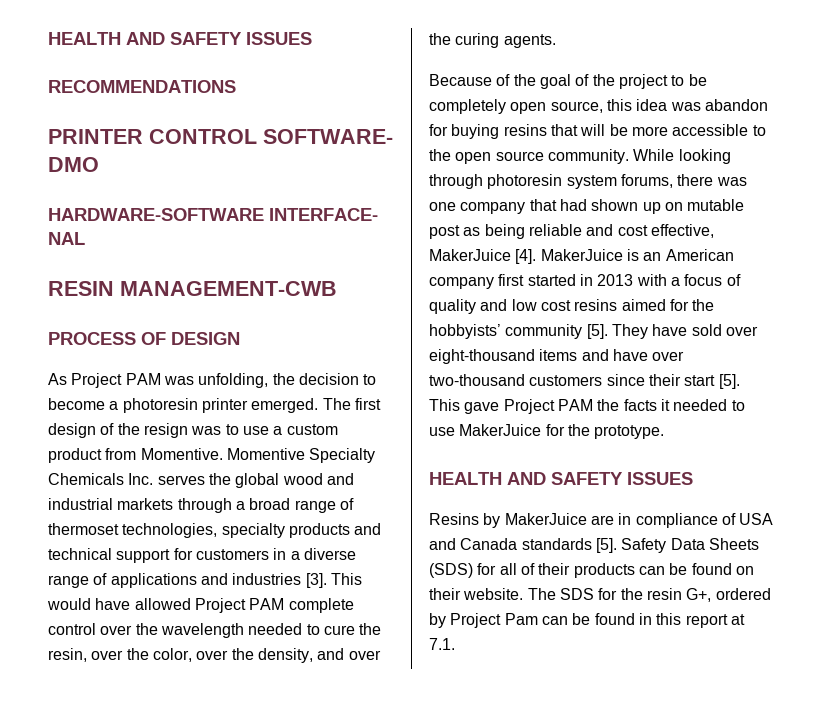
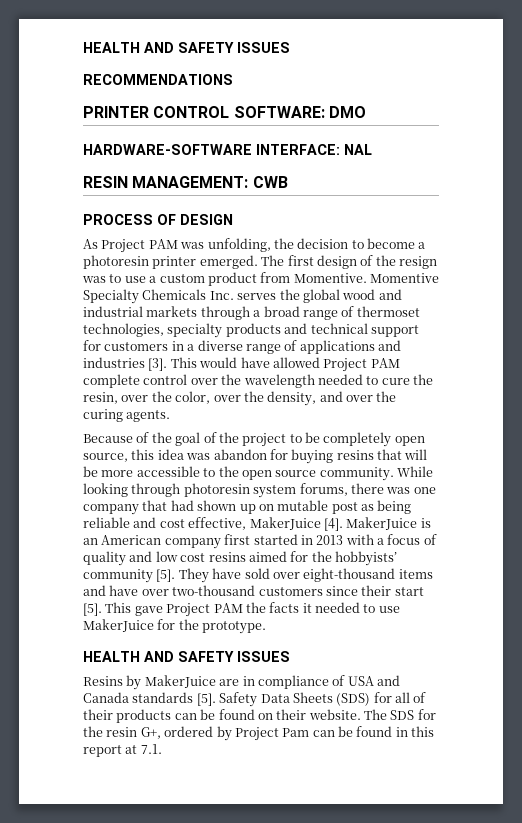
[263,129,393,144] SOFTWARE- -> [233,106,325,118] SOFTWARE:
[269,208,378,221] INTERFACE- -> [256,144,340,155] INTERFACE:
[120,281,337,296] MANAGEMENT-CWB -> [132,176,288,188] MANAGEMENT: CWB

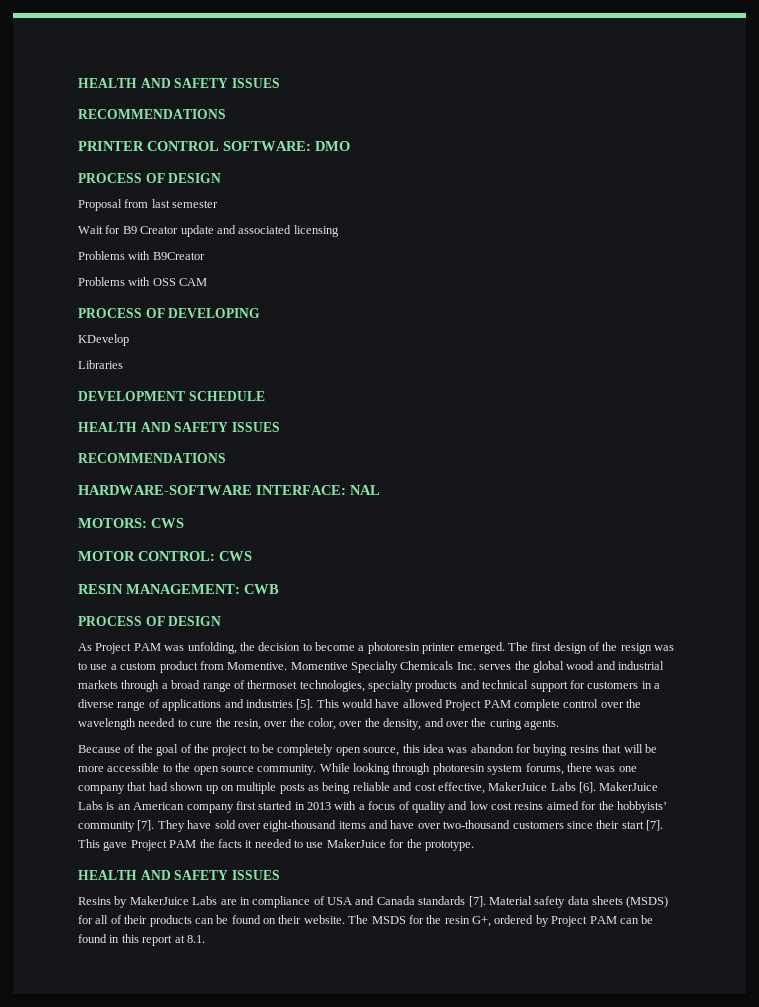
[83,144,372,155] HARDWARE-SOFTWARE INTERFACE: NAL -> [78,173,222,183] [78,199,219,211] [78,225,339,237] [78,251,205,260] [78,277,208,286] [78,308,261,318] [78,334,129,346] [78,360,123,369] [78,391,265,401] [78,422,280,432] [78,453,226,463] [78,485,380,495] [78,518,184,528] [78,551,252,561] PROCESS OF DESIGN // Proposal from last semester // Wait for B9 Creator update and associated licensing // Problems with B9Creator // Problems with OSS CAM // PROCESS OF DEVELOPING // KDevelop // Libraries // DEVELOPMENT SCHEDULE // HEALTH AND SAFETY ISSUES // RECOMMENDATIONS // HARDWARE-SOFTWARE INTERFACE: NAL // MOTORS: CWS // MOTOR CONTROL: CWS
[148,358,168,371] [3]. -> [296,699,314,710] [5].
[277,500,358,514] mutable post -> [236,782,305,794] multiple posts
[323,517,418,531] [4]. MakerJuice -> [550,782,659,793] [78,801,103,810] Labs [6]. MakerJuice Labs
[156,569,176,582] [5]. -> [137,820,155,831] [7].
[83,603,102,616] [5]. -> [646,820,663,831] [7].
(216, 681) none -> [192,896,218,905] Labs
[196,692,371,707] [5]. Safety Data Sheets (SDS) -> [468,896,669,908] [7]. Material safety data sheets (MSDS)
[390,710,415,720] SDS -> [371,916,406,924] MSDS
[282,728,310,737] Pam -> [589,916,617,924] PAM
[140,744,162,754] 7.1. -> [186,935,205,943] 8.1.

